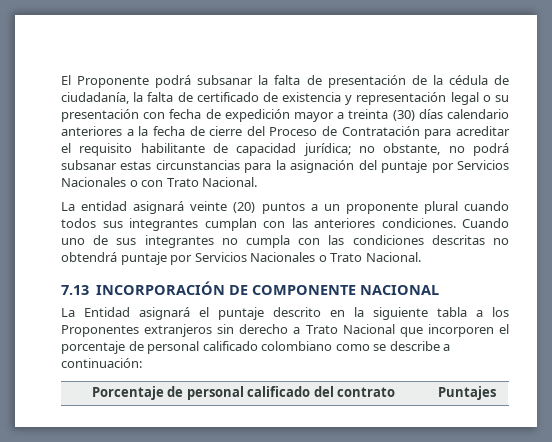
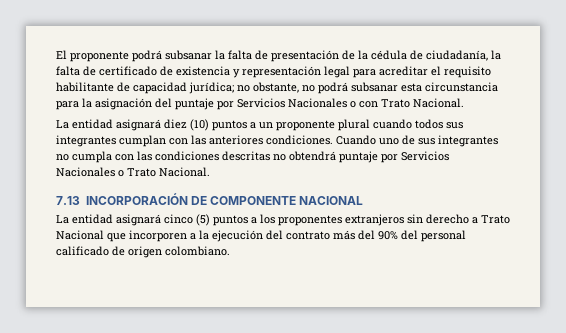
[77,76,150,88] Proponente -> [70,51,129,62] proponente
[482,95,510,102] [61,109,509,122] [61,126,420,136] o su presentación con fecha de expedición mayor a treinta (30) días calendario anteriores a la fecha de cierre del Proceso de Contratación -> (350, 72) none
[120,160,240,170] estas circunstancias -> [401,82,498,92] esta circunstancia
[190,201,256,213] veinte (20) -> [164,119,209,131] diez (10)
[84,307,467,320] Entidad asignará el puntaje descrito en la siguiente tabla -> [72,214,248,226] entidad asignará cinco (5) puntos
[61,325,139,337] Proponentes -> [278,215,342,226] proponentes
[498,324,509,334] [61,341,451,354] [61,358,142,368] [91,386,396,400] [438,386,496,400] el porcentaje de personal calificado colombiano como se describe a continuación: // Porcentaje de personal calificado del contrato | Puntajes -> [190,230,466,242] [56,246,230,258] a la ejecución del contrato más del 90% del personal calificado de origen colombiano.

